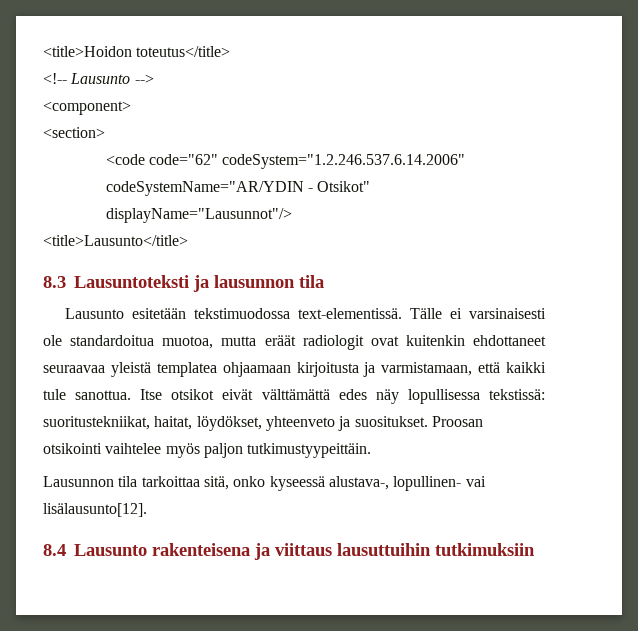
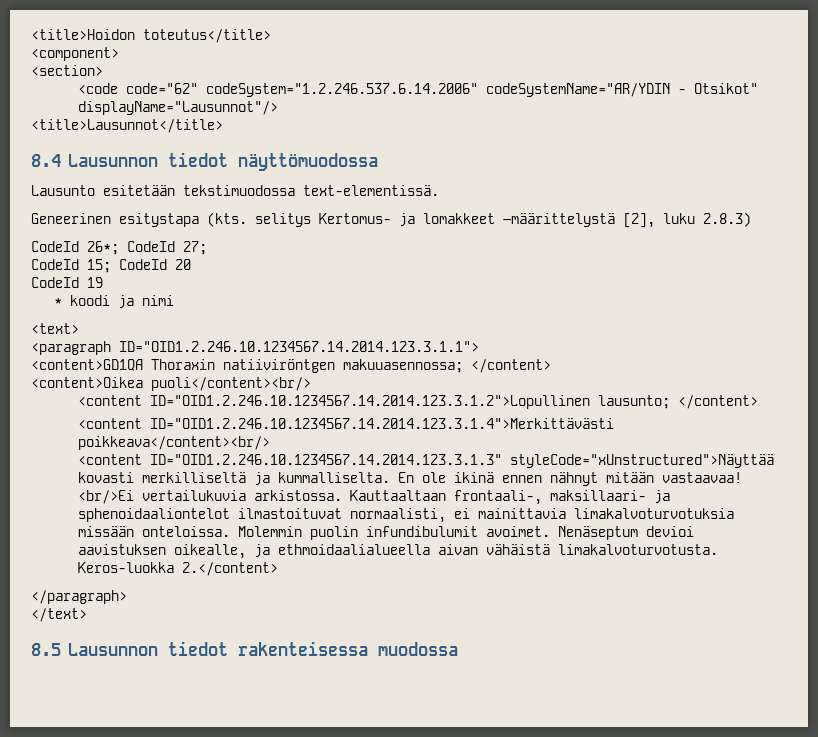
[43,73,154,84] // <!-- Lausunto --> -> (271, 36) none
[43,235,188,246] [43,275,325,292] [65,308,546,319] [43,335,546,350] [43,362,546,377] [43,389,545,404] [43,416,483,431] [43,443,372,458] [43,476,486,491] [43,503,147,517] [43,543,536,560] <title>Lausunto</title> // 8.3 Lausuntoteksti ja lausunnon tila // Lausunto esitetään tekstimuodossa text-elementissä. Tälle ei varsinaisesti ole standardoitua muotoa, mutta eräät radiologit ovat kuitenkin ehdottaneet seuraavaa yleistä templatea ohjaamaan kirjoitusta ja varmistamaan, että kaikki tule sanottua. Itse otsikot eivät välttämättä edes näy lopullisessa tekstissä: suoritustekniikat, haitat, löydökset, yhteenveto ja suositukset. Proosan otsikointi vaihtelee myös paljon tutkimustyypeittäin. // Lausunnon tila tarkoittaa sitä, onko kyseessä alustava-, lopullinen- vai lisälausunto[12]. // 8.4 Lausunto rakenteisena ja viittaus lausuttuihin tutkimuksiin -> [31,119,223,133] [31,152,378,171] [31,185,439,196] [31,212,751,228] [31,241,207,255] [31,259,191,273] [31,277,103,288] [54,295,175,309] [31,323,79,334] [31,341,479,355] [31,359,551,373] [31,377,311,391] [77,395,758,409] [77,418,614,429] [77,436,270,450] [77,454,774,468] [77,472,742,486] [77,490,670,505] [77,508,734,523] [77,526,694,540] [77,544,718,559] [77,562,278,576] [31,590,127,604] [31,608,87,622] [31,641,458,656] <title>Lausunnot</title> // 8.4 Lausunnon tiedot näyttömuodossa // Lausunto esitetään tekstimuodossa text-elementissä. // Geneerinen esitystapa (kts. selitys Kertomus- ja lomakkeet –määrittelystä [2], luku 2.8.3) // CodeId 26*; CodeId 27; // CodeId 15; CodeId 20 // CodeId 19 // * koodi ja nimi // <text> // <paragraph ID="OID1.2.246.10.1234567.14.2014.123.3.1.1"> // <content>GD1QA Thoraxin natiiviröntgen makuuasennossa; </content> // <content>Oikea puoli</content><br/> // <content ID="OID1.2.246.10.1234567.14.2014.123.3.1.2">Lopullinen lausunto; </content> // <content ID="OID1.2.246.10.1234567.14.2014.123.3.1.4">Merkittävästi poikkeava</content><br/> // <content ID="OID1.2.246.10.1234567.14.2014.123.3.1.3" styleCode="xUnstructured">Näyttää kovasti merkilliseltä ja kummalliselta. En ole ikinä ennen nähnyt mitään vastaavaa! <br/>Ei vertailukuvia arkistossa. Kauttaaltaan frontaali-, maksillaari- ja sphenoidaaliontelot ilmastoituvat normaalisti, ei mainittavia limakalvoturvotuksia missään onteloissa. Molemmin puolin infundibulumit avoimet. Nenäseptum devioi aavistuksen oikealle, ja ethmoidaalialueella aivan vähäistä limakalvoturvotusta. Keros-luokka 2.</content> // </paragraph> // </text> // 8.5 Lausunnon tiedot rakenteisessa muodossa

